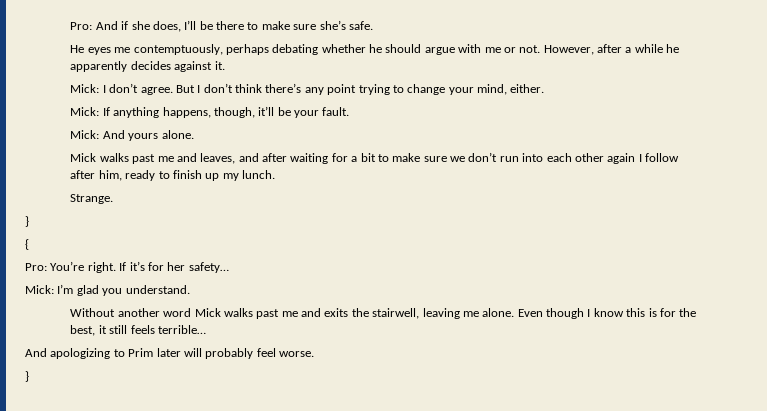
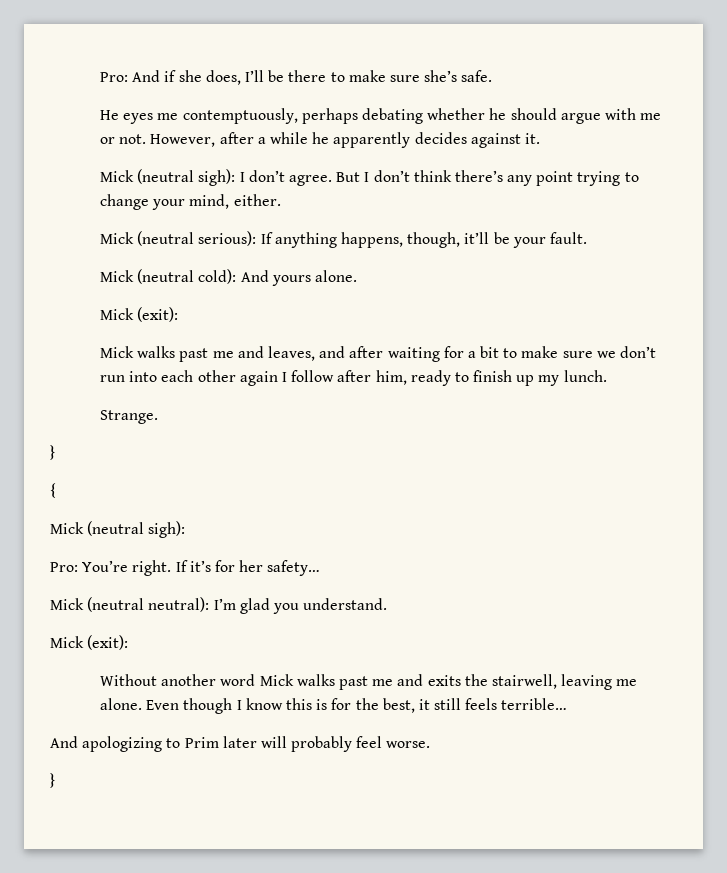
[70,84,100,93] Mick: -> [100,169,236,186] Mick (neutral sigh):
[70,107,100,116] Mick: -> [100,231,257,246] Mick (neutral serious):
[70,130,100,139] Mick: -> [100,269,237,284] Mick (neutral cold):
(194, 134) none -> [100,307,179,322] // Mick (exit):
(29, 244) none -> [50,521,186,538] // Mick (neutral sigh):
[25,285,54,294] Mick: -> [50,597,210,612] Mick (neutral neutral):
(190, 289) none -> [50,635,129,650] // Mick (exit):

